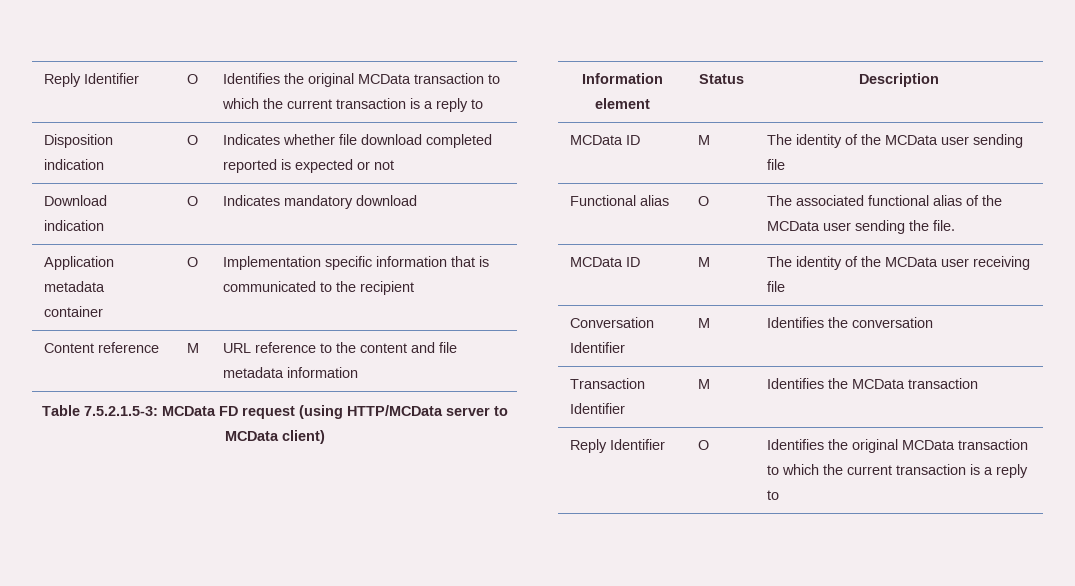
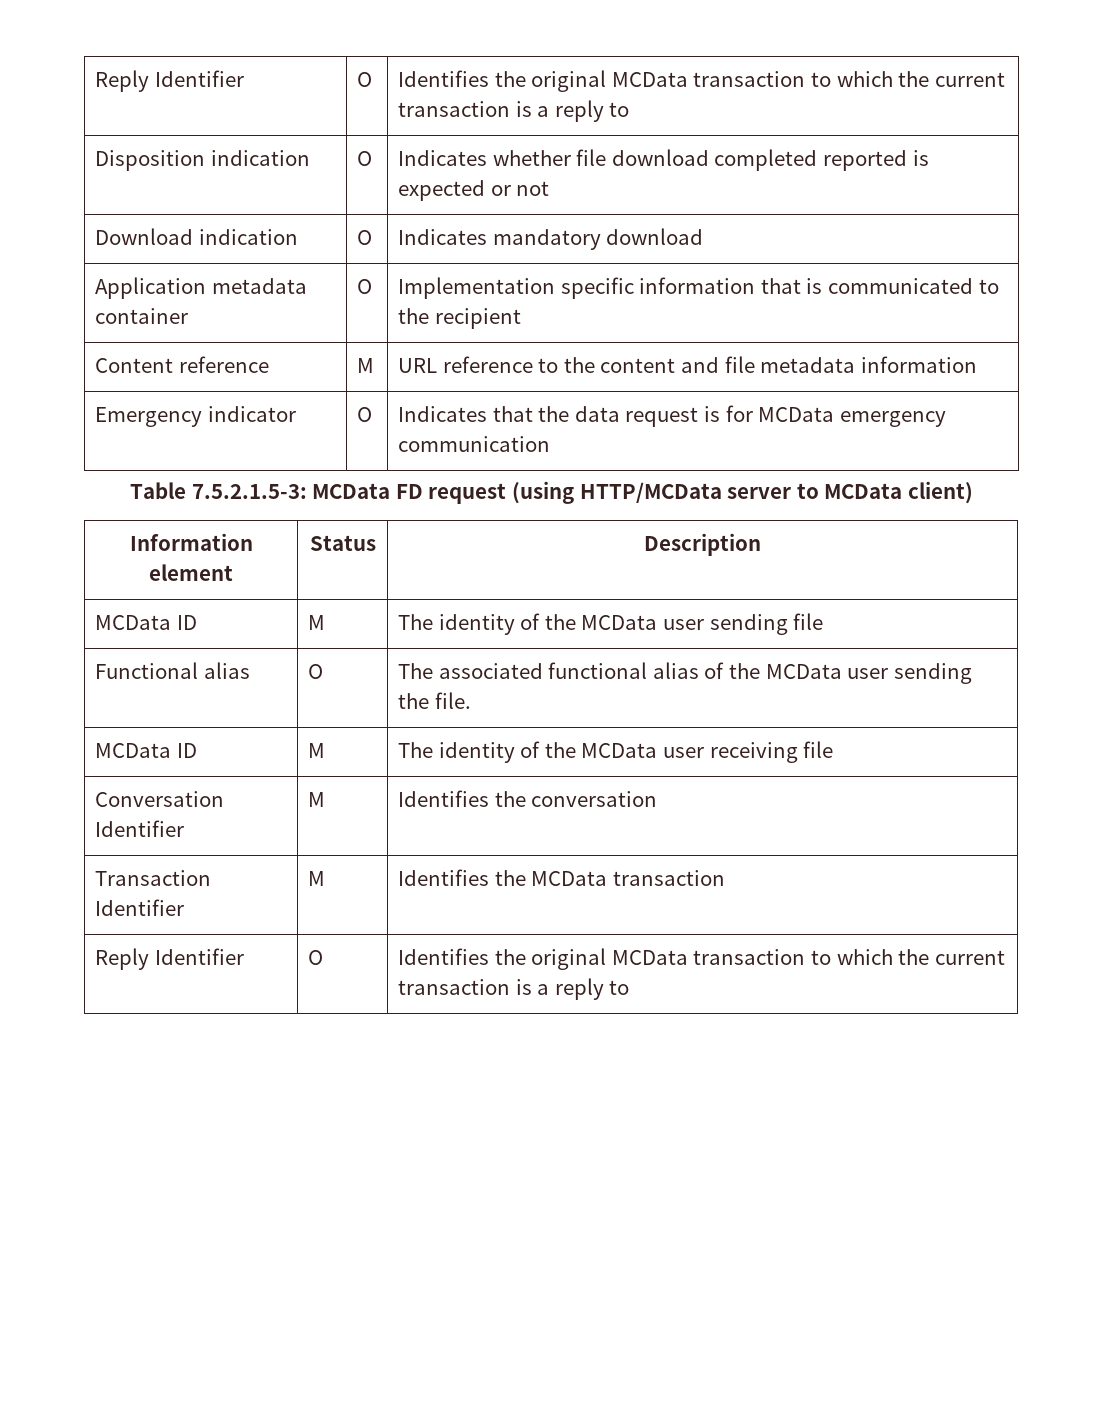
(358, 372) none -> [95,406,296,427] [357,407,373,422] [398,405,946,427] [398,436,551,452] // Emergency indicator | O | Indicates that the data request is for MCData emergency communication

